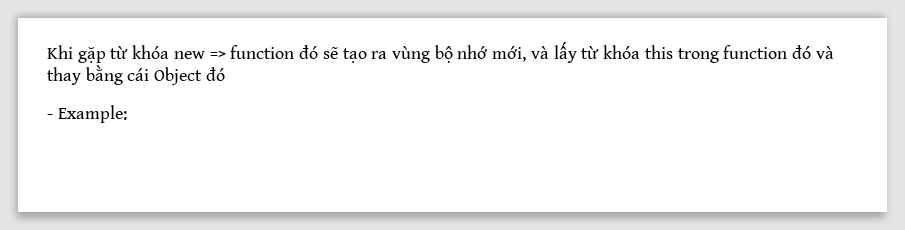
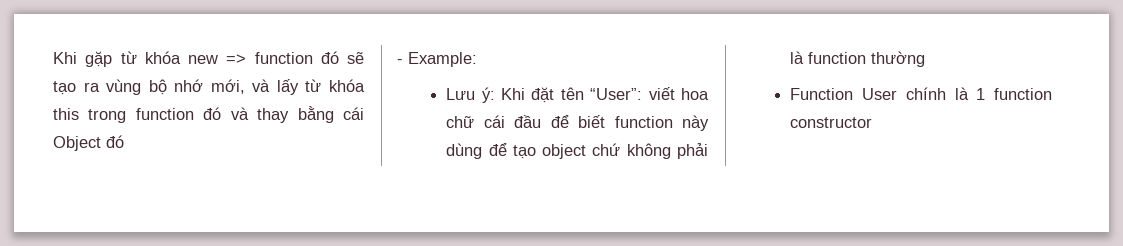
(127, 114) none -> [446,87,709,103] [446,115,709,131] [446,143,708,159] [790,51,926,67] [790,87,1052,100] [790,117,873,128] // Lưu ý: Khi đặt tên “User”: viết hoa chữ cái đầu để biết function này dùng để tạo object chứ không phải là function thường // Function User chính là 1 function constructor

